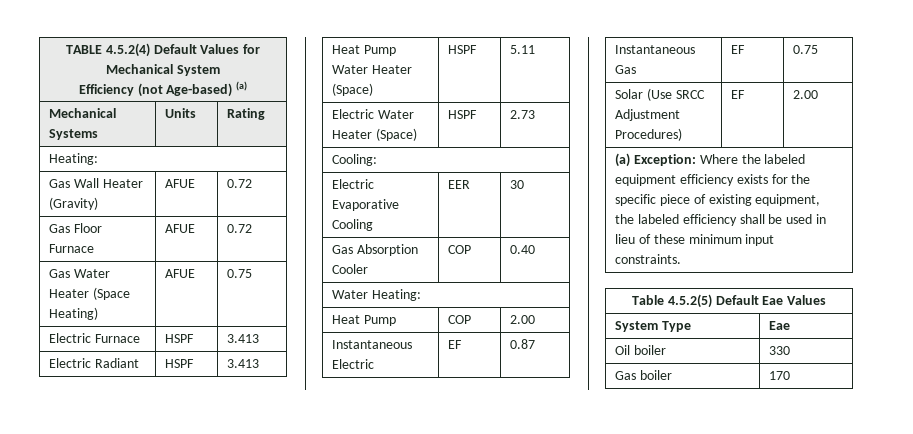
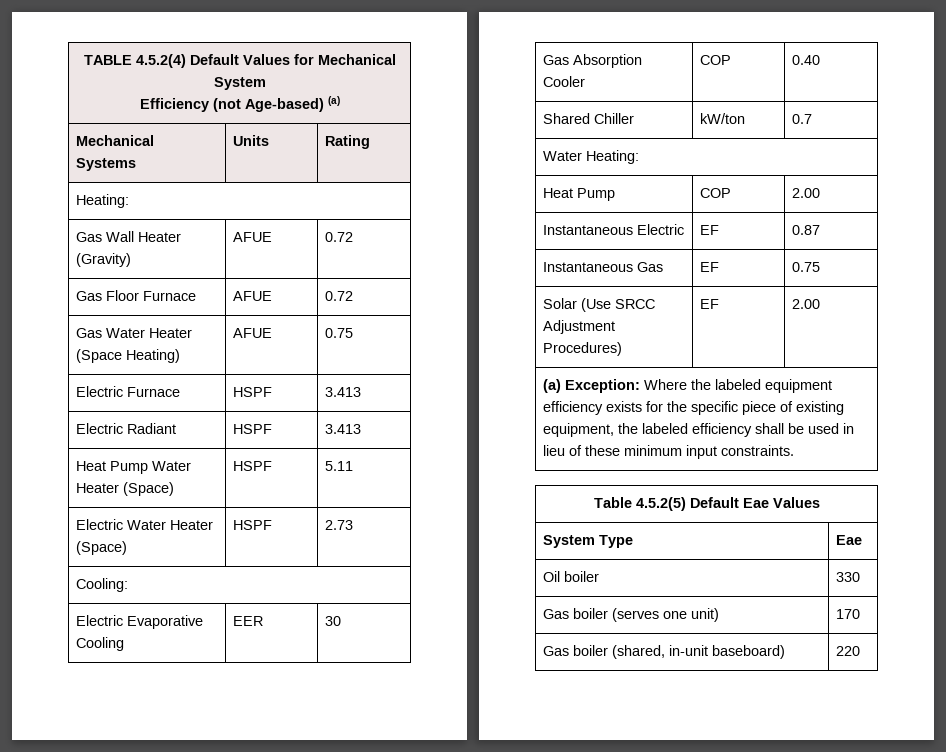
(536, 249) none -> [543,113,635,124] [700,113,746,124] [792,114,813,124] // Shared Chiller | kW/ton | 0.7
[769,371,791,380] | 170 -> [612,608,720,622] [836,609,861,619] [543,645,786,659] [836,646,861,656] (serves one unit) | 170 // Gas boiler (shared, in-unit baseboard) | 220

